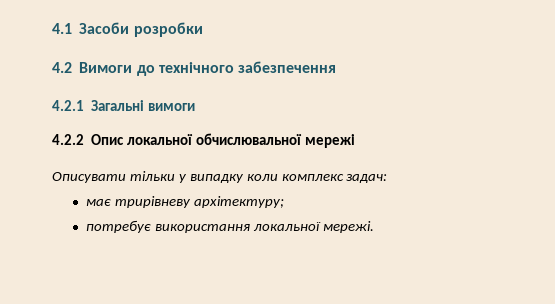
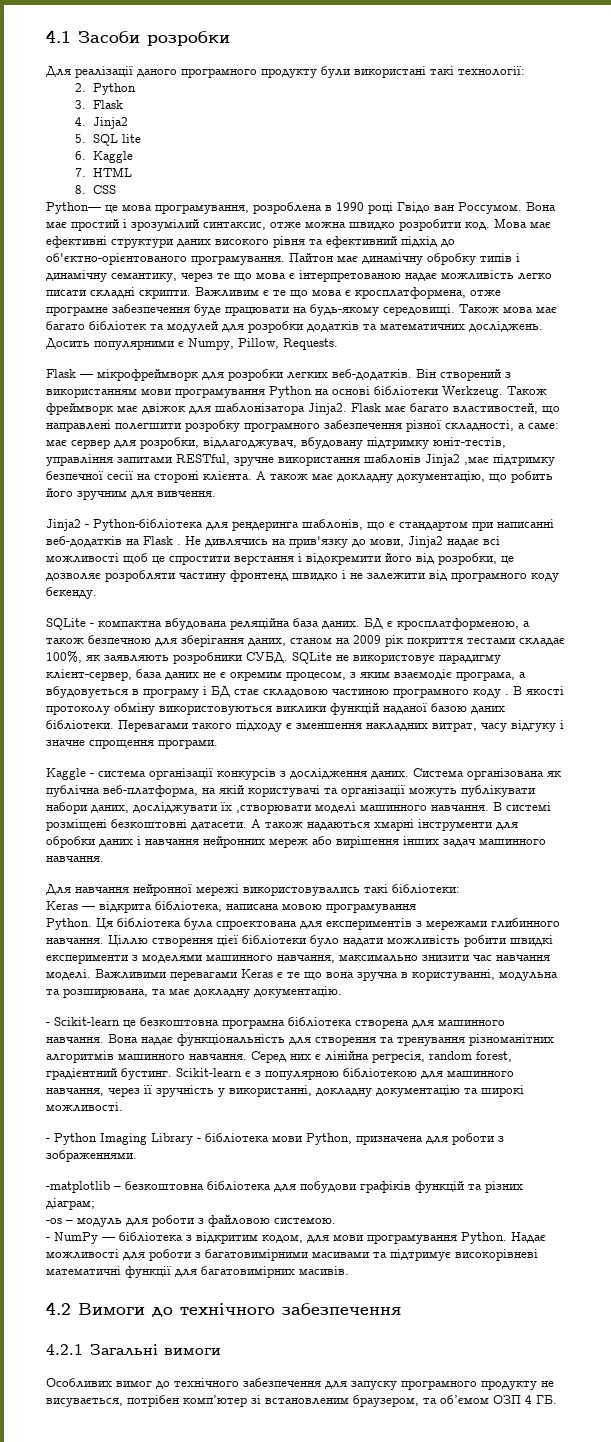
(203, 29) none -> [46,66,525,78] [75,83,136,95] [75,100,123,109] [75,117,128,129] [75,134,141,146] [75,151,133,163] [75,167,132,177] [75,185,116,194] [46,202,556,214] [46,218,551,231] [46,236,455,248] [46,253,520,265] [46,270,552,282] [46,287,501,299] [46,304,557,316] [46,321,543,333] [46,338,338,350] [46,369,511,381] [46,386,547,398] [46,403,560,415] [46,420,559,432] [46,437,506,449] [46,454,555,466] [46,471,553,483] [46,488,216,500] [46,519,554,531] [46,536,500,548] [46,553,514,565] [46,570,559,582] [46,587,97,599] [46,618,530,630] [46,635,565,647] [46,651,501,664] [46,669,526,681] [46,686,564,698] [46,703,505,715] [46,720,564,732] [46,739,218,749] [46,768,561,780] [46,785,535,797] [46,802,551,814] [46,819,518,831] [46,836,546,848] [46,856,104,862] [46,884,460,896] [46,901,416,913] [46,918,560,930] [46,935,553,947] [46,954,550,964] [46,969,558,981] [46,986,342,998] [46,1017,505,1029] [46,1034,554,1046] [46,1051,512,1063] [46,1068,514,1080] [46,1085,524,1097] [46,1102,123,1112] [46,1133,504,1145] [46,1150,137,1162] [46,1181,523,1193] [46,1198,95,1210] [46,1215,336,1227] [46,1232,546,1244] [46,1249,538,1261] [46,1266,349,1278] // Для реалізації даного програмного продукту були використані такі технології: // 2. Python // 3. Flask // 4. Jinja2 // 5. SQL lite // 6. Kaggle // 7. HTML // 8. CSS // Python— це мова програмування, розроблена в 1990 році Гвідо ван Россумом. Вона має простий і зрозумілий синтаксис, отже можна швидко розробити код. Мова має ефективні структури даних високого рівня та ефективний підхід до об'єктно-орієнтованого програмування. Пайтон має динамічну обробку типів і динамічну семантику, через те що мова є інтерпретованою надає можливість легко писати складні скрипти. Важливим є те що мова є кросплатформена, отже програмне забезпечення буде працювати на будь-якому середовищі. Також мова має багато бібліотек та модулей для розробки додатків та математичних досліджень. Досить популярними є Numpy, Pillow, Requests. // Flask — мікрофреймворк для розробки легких веб-додатків. Він створений з використанням мови програмування Python на основі бібліотеки Werkzeug. Також фреймворк має двіжок для шаблонізатора Jinja2. Flask має багато властивостей, що направлені полегшити розробку програмного забезпечення різної складності, а саме: має сервер для розробки, відлагоджувач, вбудовану підтримку юніт-тестів, управління запитами RESTful, зручне використання шаблонів Jinja2 ,має підтримку безпечної сесії на стороні клієнта. А також має докладну документацію, що робить його зручним для вивчення. // Jinja2 - Python-бібліотека для рендеринга шаблонів, що є стандартом при написанні веб-додатків на Flask . Не дивлячись на прив'язку до мови, Jinja2 надає всі можливості щоб це спростити верстання і відокремити його від розробки, це дозволяє розробляти частину фронтенд швидко і не залежити від програмного коду бєкенду. // SQLite - компактна вбудована реляційна база даних. БД є кросплатформеною, а також безпечною для зберігання даних, станом на 2009 рік покриття тестами складає 100%, як заявляють розробники СУБД. SQLite не використовує парадигму клієнт-сервер, база даних не є окремим процесом, з яким взаємодіє програма, а вбудовується в програму і БД стає складовою частиною програмного коду . В якості протоколу обміну використовуються виклики функцій наданої базою даних бібліотеки. Перевагами такого підходу є зменшення накладних витрат, часу відгуку і значне спрощення програми. // Kaggle - система організації конкурсів з дослідження даних. Система організована як публічна веб-платформа, на якій користувачі та організації можуть публікувати набори даних, досліджувати їх ,створювати моделі машинного навчання. В системі розміщені безкоштовні датасети. А також надаються хмарні інструменти для обробки даних і навчання нейронних мереж або вирішення інших задач машинного навчання. // Для навчання нейронної мережі використовувались такі бібліотеки: // Keras — відкрита бібліотека, написана мовою програмування // Python. Ця бібліотека була спроєктована для експериментів з мережами глибинного навчання. Ціллю створення цієї бібліотеки було надати можливість робити швидкі експерименти з моделями машинного навчання, максимально знизити час навчання моделі. Важливими перевагами Keras є те що вона зручна в користуванні, модульна та розширювана, та має докладну документацію. // - Scikit-learn це безкоштовна програмна бібліотека створена для машинного навчання. Вона надає функціональність для створення та тренування різноманітних алгоритмів машинного навчання. Серед них є лінійна регресія, random forest, градієнтний бустинг. Scikit-learn є з популярною бібліотекою для машинного навчання, через її зручність у використанні, докладну документацію та широкі можливості. // - Python Imaging Library - бібліотека мови Python, призначена для роботи з зображеннями. // -matplotlib – безкоштовна бібліотека для побудови графіків функцій та різних діаграм; // -os – модуль для роботи з файловою системою. // - NumPy — бібліотека з відкритим кодом, для мови програмування Python. Надає можливості для роботи з багатовимірними масивами та підтримує високорівневі математичні функції для багатовимірних масивів.
[52,133,355,148] [52,171,388,183] [86,196,285,208] [86,220,375,233] 4.2.2 Опис локальної обчислювальної мережі // Описувати тільки у випадку коли комплекс задач: // має трирівневу архітектуру; // потребує використання локальної мережі. -> [46,1378,554,1390] [46,1395,557,1407] Особливих вимог до технічного забезпечення для запуску програмного продукту не висувається, потрібен комп’ютер зі встановленим браузером, та об’ємом ОЗП 4 ГБ.

